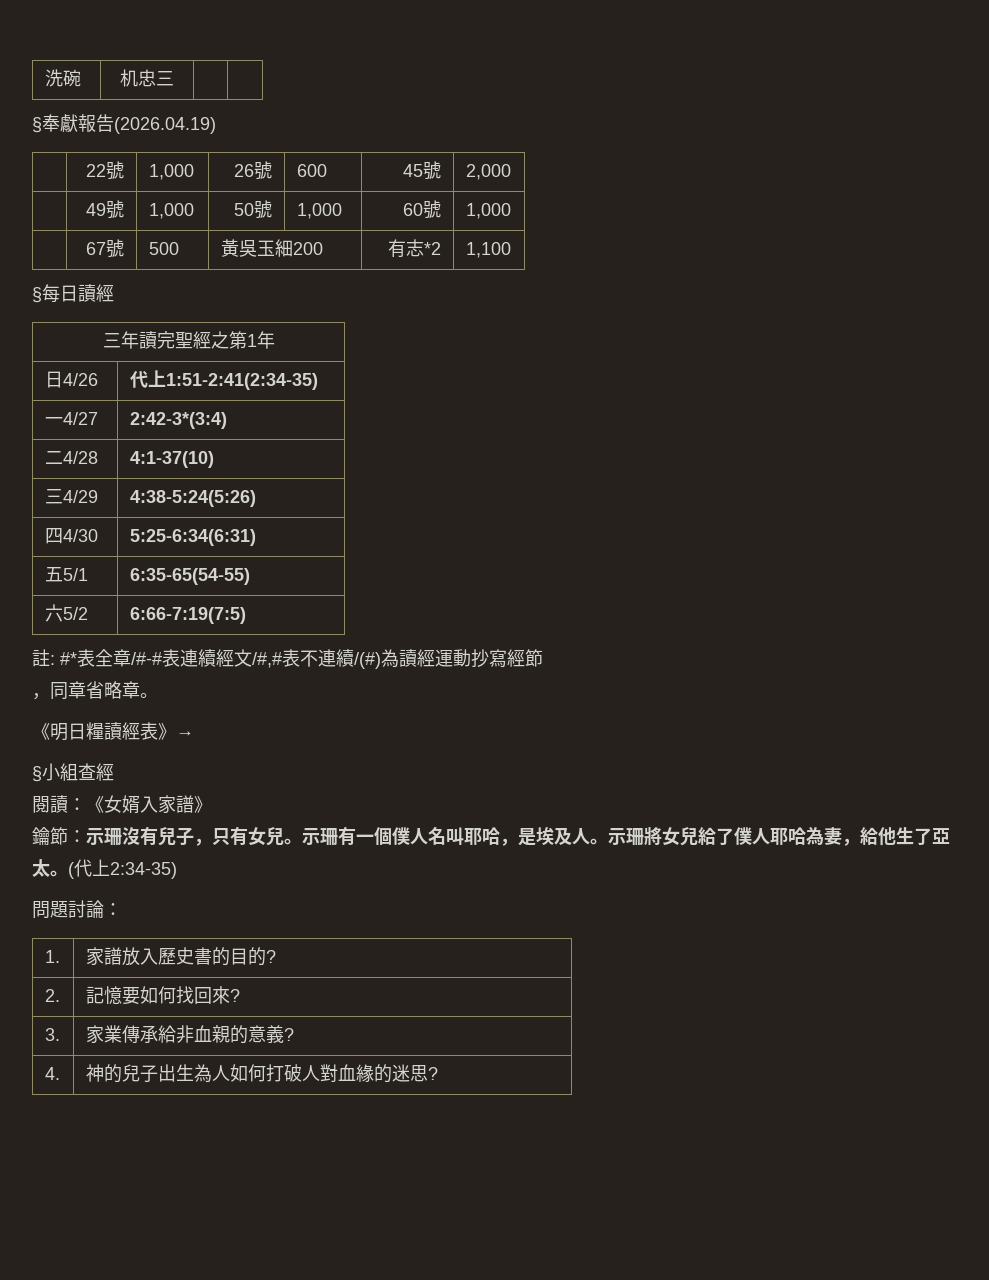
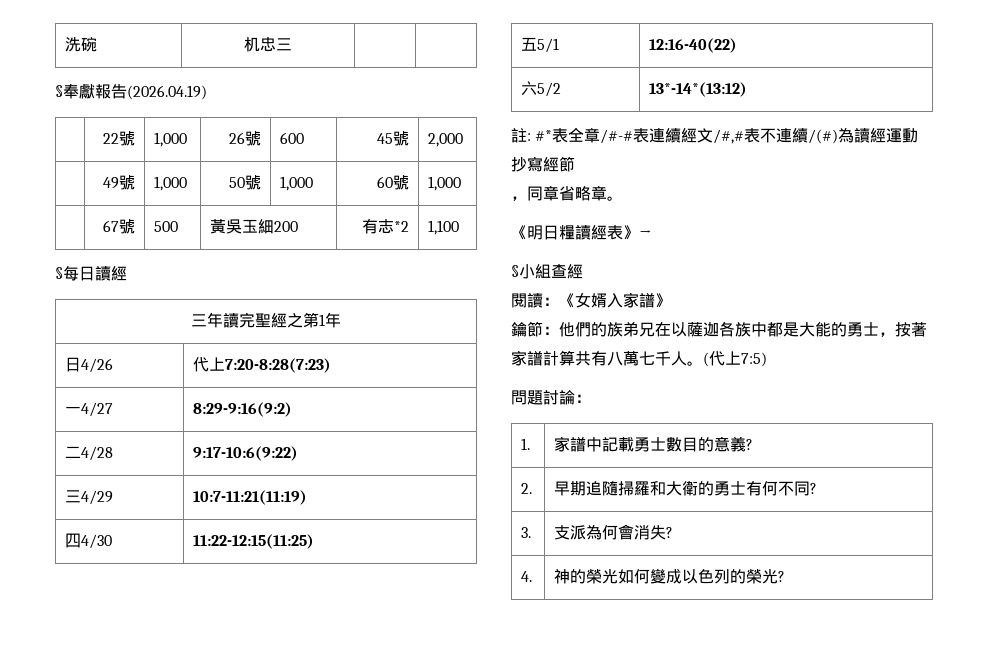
[165,373,318,390] 1:51-2:41(2:34-35) -> [225,358,332,373] 7:20-8:28(7:23)
[129,412,227,429] 2:42-3*(3:4) -> [193,402,293,417] 8:29-9:16(9:2)
[129,451,214,468] 4:1-37(10) -> [193,446,299,461] 9:17-10:6(9:22)
[129,490,256,507] 4:38-5:24(5:26) -> [193,490,308,505] 10:7-11:21(11:19)
[129,529,256,546] 5:25-6:34(6:31) -> [193,534,315,549] 11:22-12:15(11:25)
[129,568,250,585] 6:35-65(54-55) -> [649,38,738,53] 12:16-40(22)
[129,607,246,624] 6:66-7:19(7:5) -> [649,82,748,97] 13*-14*(13:12)
[86,827,950,846] [32,859,50,877] 示珊沒有兒子，只有女兒。示珊有一個僕人名叫耶哈，是埃及人。示珊將女兒給了僕人耶哈為妻，給他生了亞太 -> [559,321,927,337] [511,350,687,366] 他們的族弟兄在以薩迦各族中都是大能的勇士，按著家譜計算共有八萬七千人
[110,862,177,879] 2:34-35) -> [741,352,767,367] 7:5)
[121,947,276,966] [44,989,60,1002] [85,986,240,1005] [44,1028,60,1041] [85,1025,294,1044] [44,1067,60,1080] [85,1064,428,1083] 放入歷史書的目的? // 2. | 記憶要如何找回來? // 3. | 家業傳承給非血親的意義? // 4. | 神的兒子出生為人如何打破人對血緣的迷思 -> [586,436,754,452] [521,483,533,494] [554,481,818,496] [521,527,532,538] [554,524,674,540] [521,571,533,582] [554,568,779,584] 中記載勇士數目的意義? // 2. | 早期追隨掃羅和大衛的勇士有何不同? // 3. | 支派為何會消失? // 4. | 神的榮光如何變成以色列的榮光

